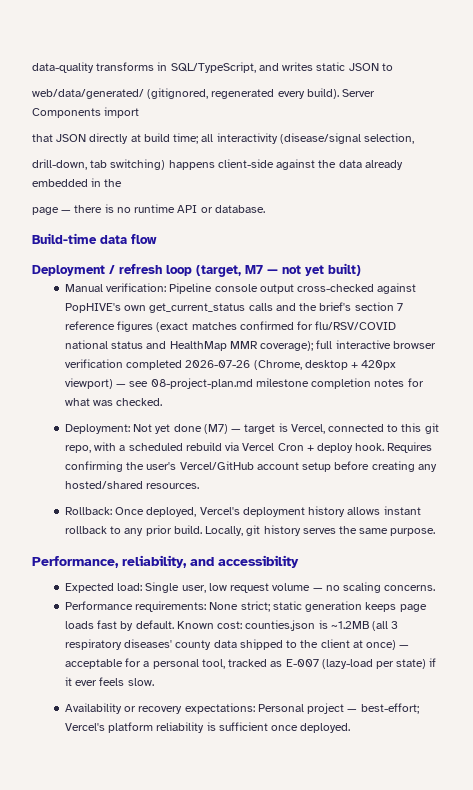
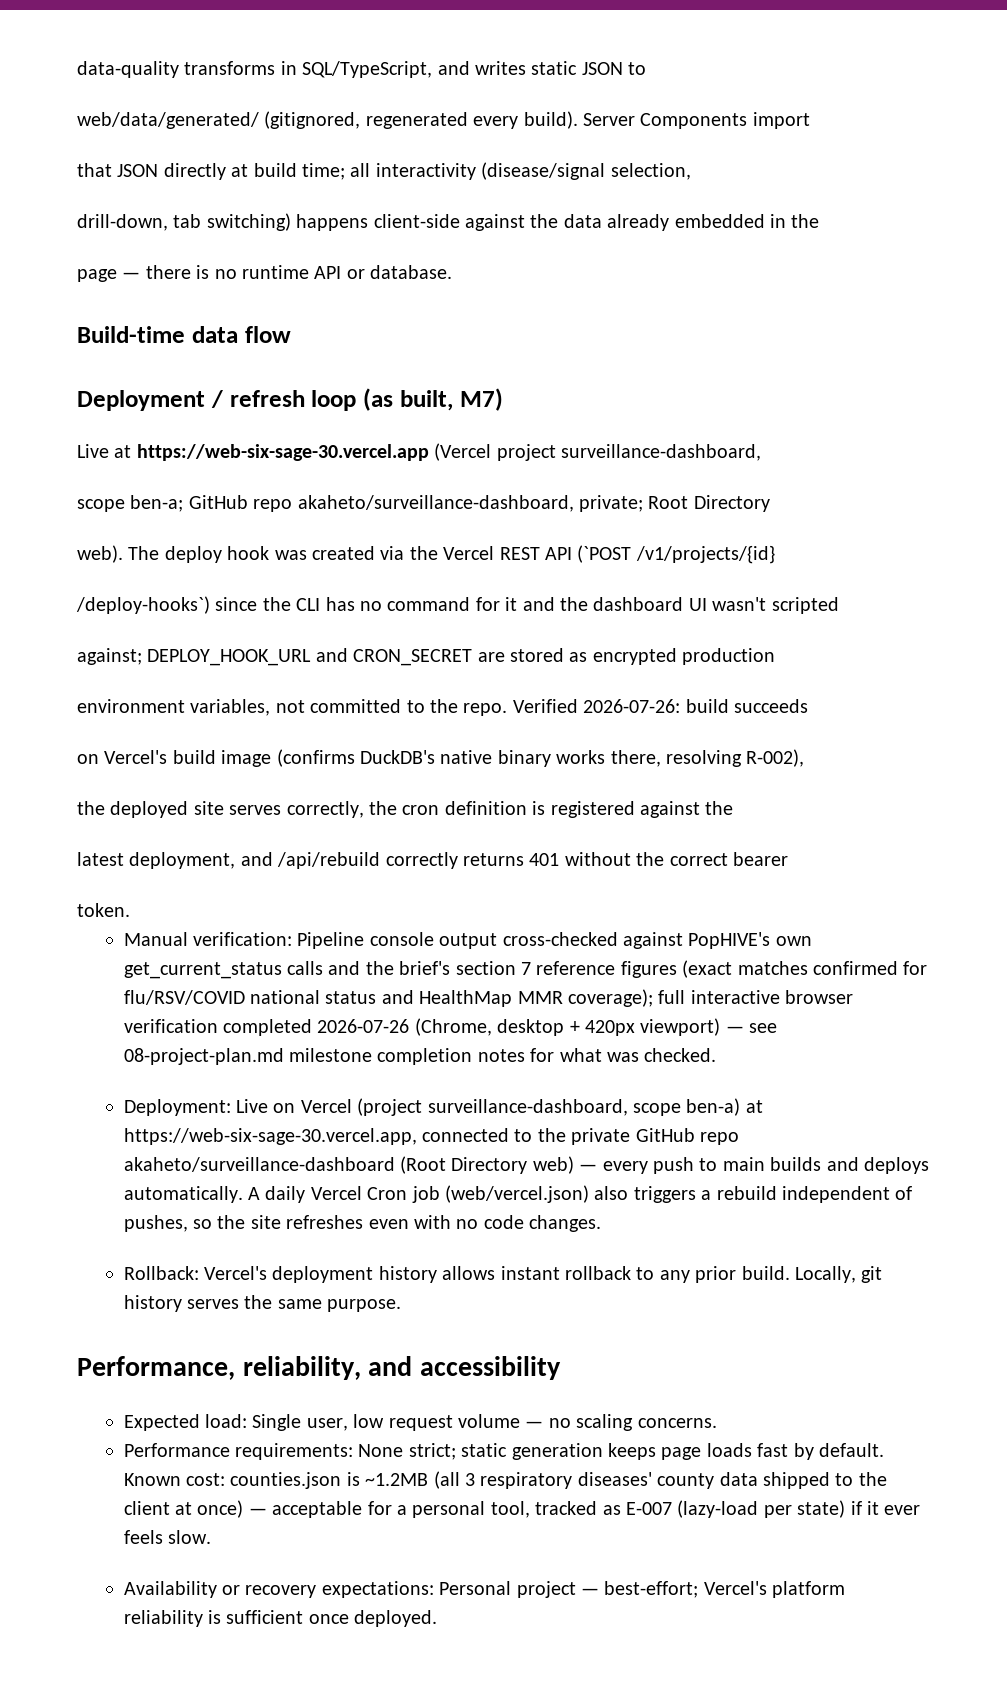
[196,263,361,277] (target, M7 — not yet built) -> [363,388,503,411] [77,443,761,461] [77,495,770,512] [77,545,775,564] [76,596,839,614] [77,648,776,666] [77,699,808,716] [77,749,805,767] [77,801,734,818] [77,852,788,869] [77,903,130,917] (as built, M7) // Live at https://web-six-sage-30.vercel.app (Vercel project surveillance-dashboard, // scope ben-a; GitHub repo akaheto/surveillance-dashboard, private; Root Directory // web). The deploy hook was created via the Vercel REST API (`POST /v1/projects/{id} // /deploy-hooks`) since the CLI has no command for it and the dashboard UI wasn't scripted // against; DEPLOY_HOOK_URL and CRON_SECRET are stored as encrypted production // environment variables, not committed to the repo. Verified 2026-07-26: build succeeds // on Vercel's build image (confirms DuckDB's native binary works there, resolving R-002), // the deployed site serves correctly, the cron definition is registered against the // latest deployment, and /api/rebuild correctly returns 401 without the correct bearer // token.
[133,423,439,434] [64,442,433,453] [64,461,437,472] [64,481,200,489] Not yet done (M7) — target is Vercel, connected to this git repo, with a scheduled rebuild via Vercel Cron + deploy hook. Requires confirming the user's Vercel/GitHub account setup before creating any hosted/shared resources. -> [235,1098,763,1116] [123,1128,739,1145] [123,1156,929,1174] [123,1185,913,1203] [123,1215,602,1232] Live on Vercel (project surveillance-dashboard, scope ben-a) at https://web-six-sage-30.vercel.app, connected to the private GitHub repo akaheto/surveillance-dashboard (Root Directory web) — every push to main builds and deploys automatically. A daily Vercel Cron job (web/vercel.json) also triggers a rebuild independent of pushes, so the site refreshes even with no code changes.
[115,507,197,517] Once deployed, -> (199, 1273) none

